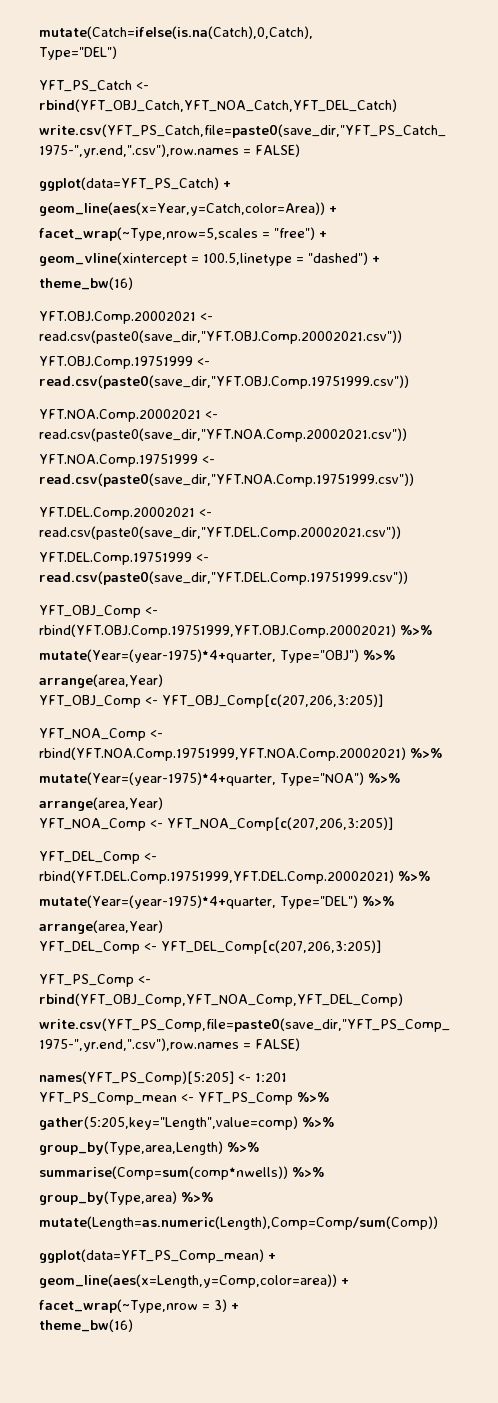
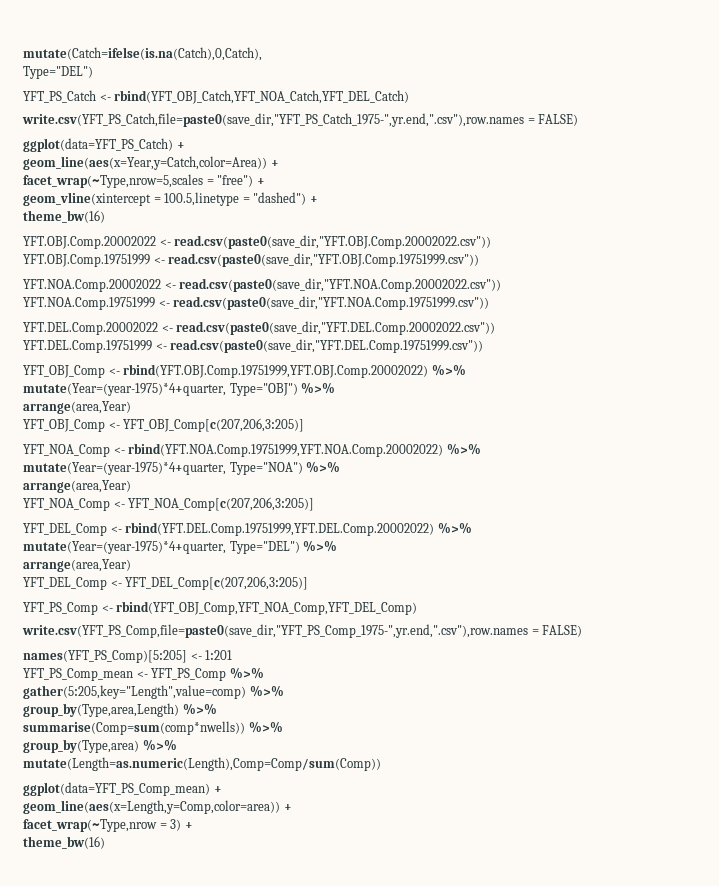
[39,311,213,324] [39,330,402,344] YFT.OBJ.Comp.20002021 <- read.csv(paste0(save_dir,"YFT.OBJ.Comp.20002021.csv")) -> [23,235,492,249] YFT.OBJ.Comp.20002022 <- read.csv(paste0(save_dir,"YFT.OBJ.Comp.20002022.csv"))
[39,409,218,422] [39,428,407,442] YFT.NOA.Comp.20002021 <- read.csv(paste0(save_dir,"YFT.NOA.Comp.20002021.csv")) -> [23,278,502,292] YFT.NOA.Comp.20002022 <- read.csv(paste0(save_dir,"YFT.NOA.Comp.20002022.csv"))
[39,507,212,520] [39,526,401,540] YFT.DEL.Comp.20002021 <- read.csv(paste0(save_dir,"YFT.DEL.Comp.20002021.csv")) -> [23,321,496,335] YFT.DEL.Comp.20002022 <- read.csv(paste0(save_dir,"YFT.DEL.Comp.20002022.csv"))
[39,624,396,638] rbind(YFT.OBJ.Comp.19751999,YFT.OBJ.Comp.20002021) -> [123,364,429,378] rbind(YFT.OBJ.Comp.19751999,YFT.OBJ.Comp.20002022)
[39,747,406,761] rbind(YFT.NOA.Comp.19751999,YFT.NOA.Comp.20002021) -> [128,443,444,457] rbind(YFT.NOA.Comp.19751999,YFT.NOA.Comp.20002022)
[39,870,394,884] rbind(YFT.DEL.Comp.19751999,YFT.DEL.Comp.20002021) -> [125,522,435,536] rbind(YFT.DEL.Comp.19751999,YFT.DEL.Comp.20002022)

